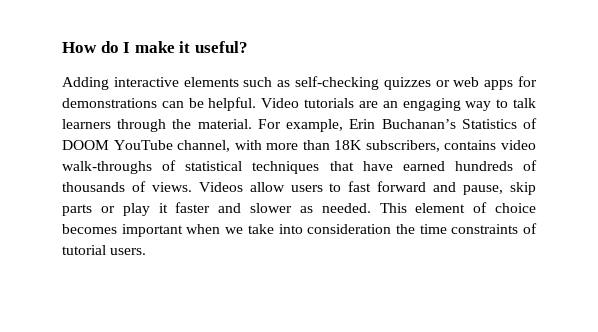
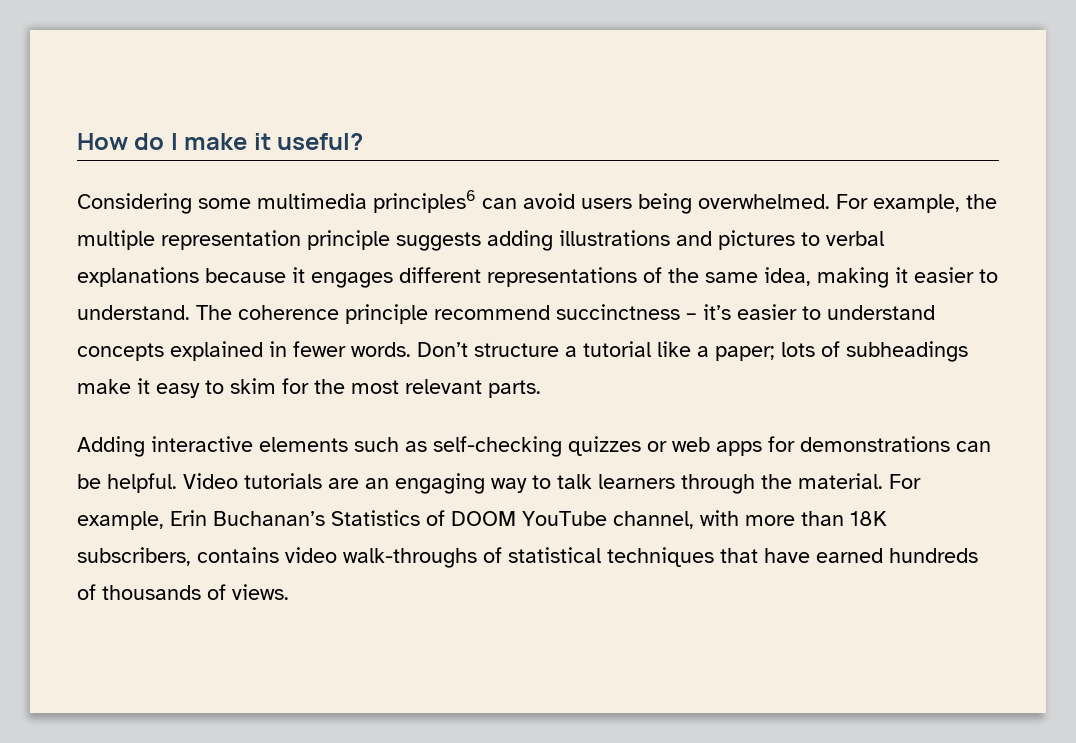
(248, 47) none -> [77,190,997,214] [77,230,884,251] [77,267,998,288] [77,304,935,324] [77,341,968,362] [77,378,541,398] // Considering some multimedia principles6 can avoid users being overwhelmed. For example, the multiple representation principle suggests adding illustrations and pictures to verbal explanations because it engages different representations of the same idea, making it easier to understand. The coherence principle recommend succinctness – it’s easier to understand concepts explained in fewer words. Don’t structure a tutorial like a paper; lots of subheadings make it easy to skim for the most relevant parts.
[198,181,537,195] [62,202,536,216] [62,223,537,237] [62,245,147,255] Videos allow users to fast forward and pause, skip parts or play it faster and slower as needed. This element of choice becomes important when we take into consideration the time constraints of tutorial users. -> (289, 592) none

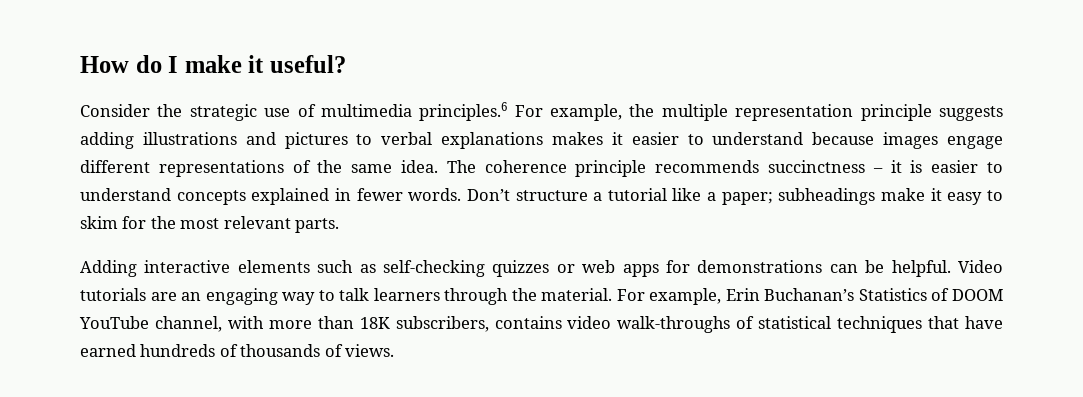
[77,190,830,214] Considering some multimedia principles6 can avoid users being overwhelmed. -> [80,102,508,121] Consider the strategic use of multimedia principles.6
[205,267,393,288] because it engages -> [551,132,1004,149] makes it easier to understand because images engage
[764,267,998,288] [77,305,190,320] idea, making it easier to understand. -> [401,160,439,173] idea.
[434,305,550,320] recommend -> [655,160,760,173] recommends
[703,304,731,320] it’s -> [890,160,923,173] it is
[781,341,840,357] lots of -> (773, 198) none

